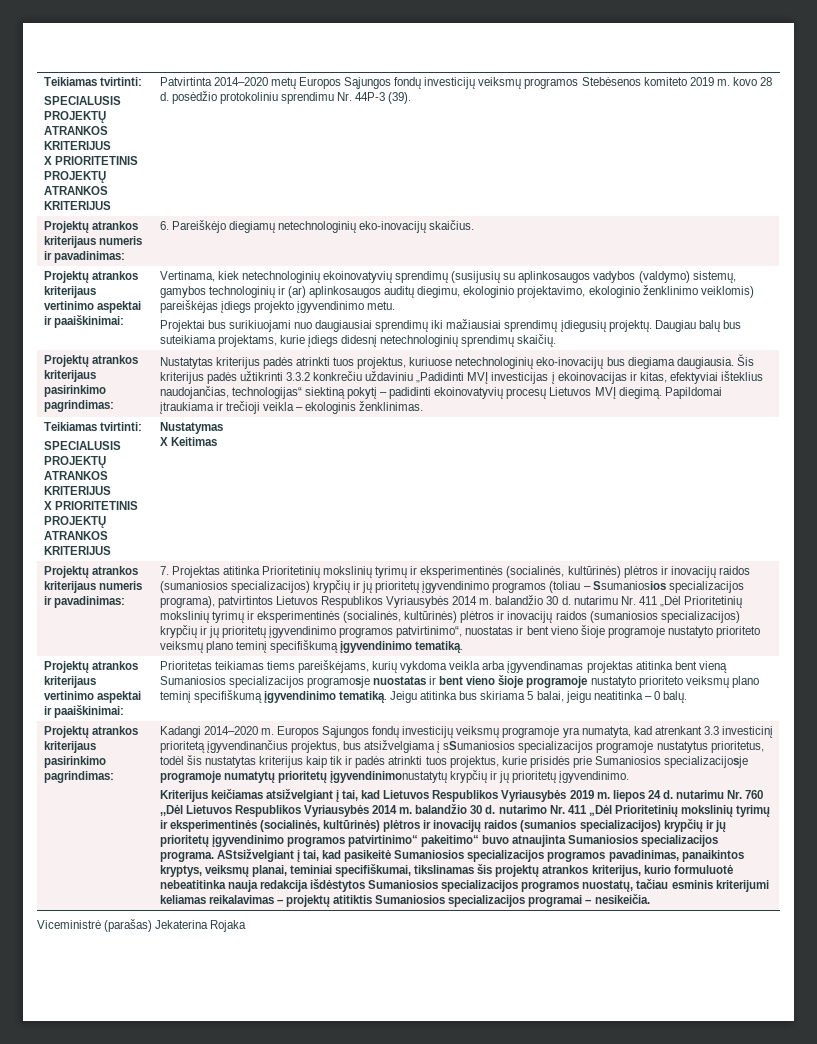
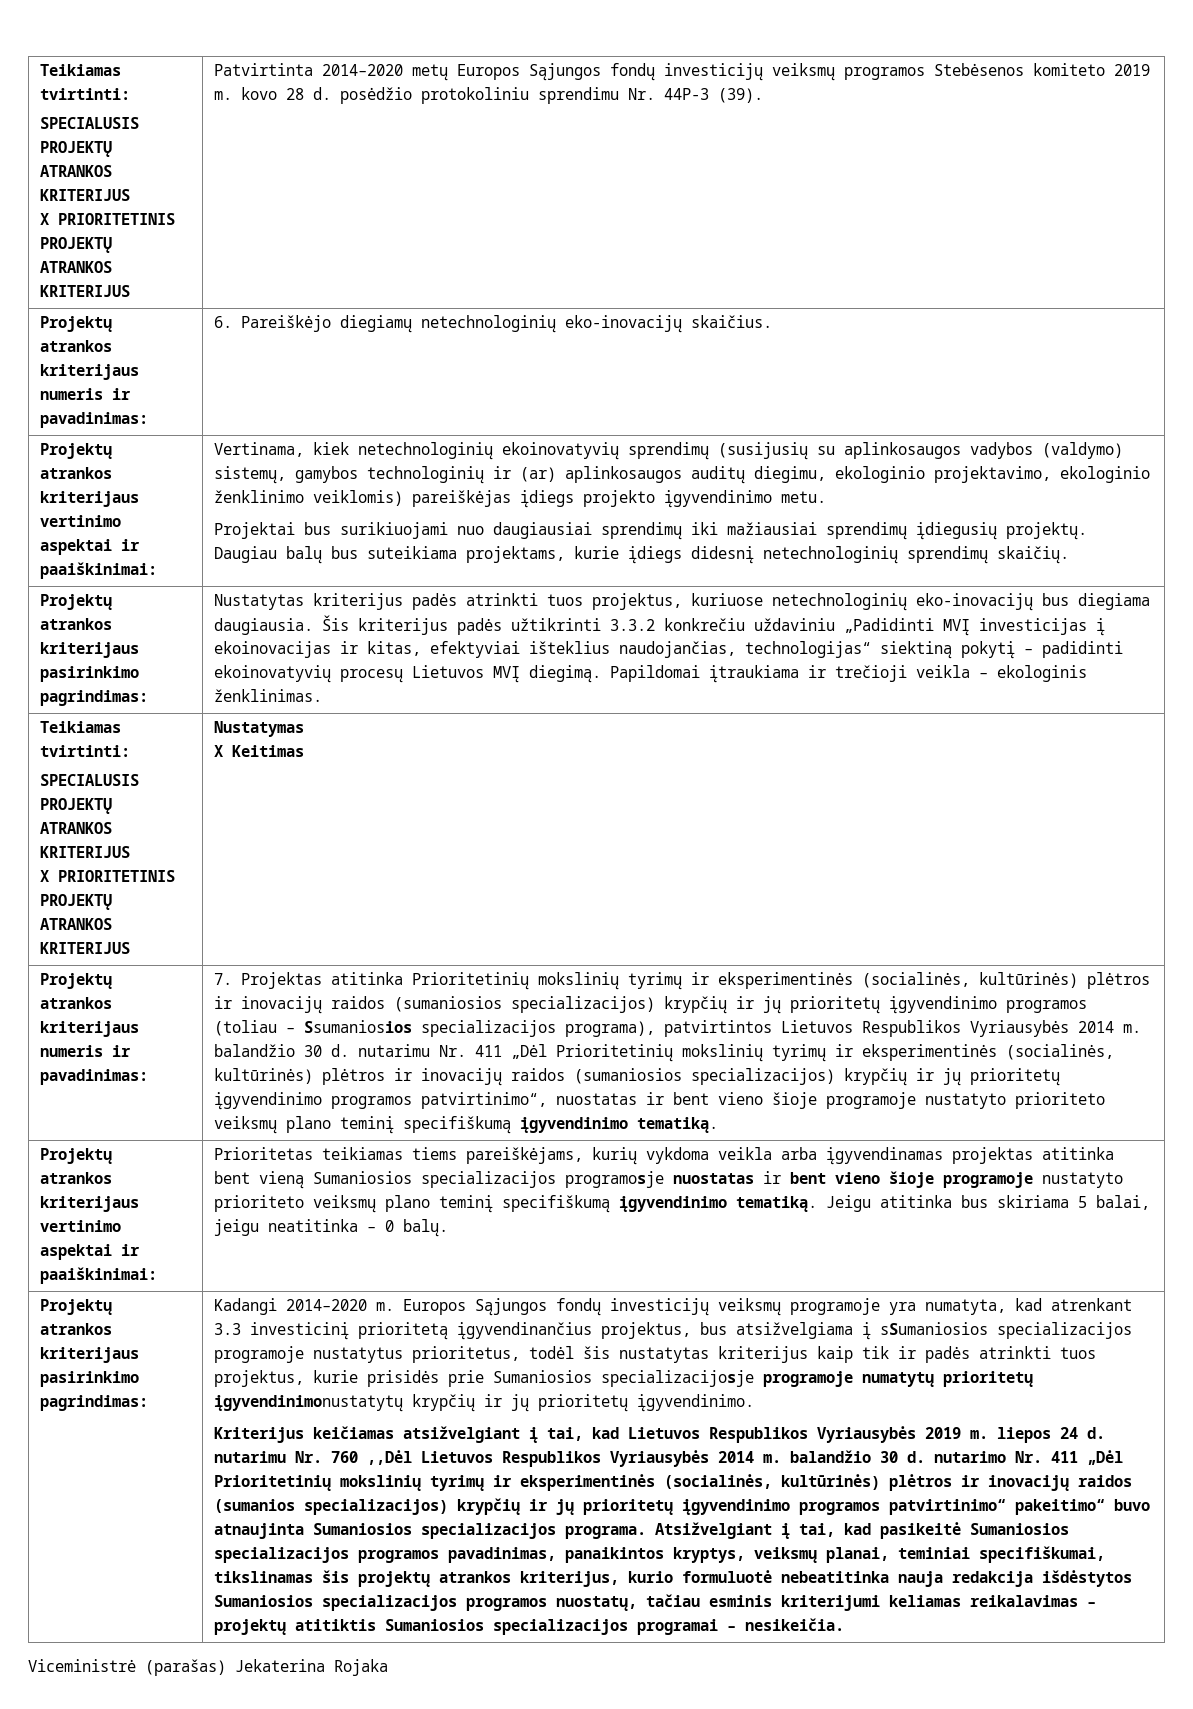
[216,849,294,862] AStsižvelgiant -> [654,1522,772,1539] Atsižvelgiant

